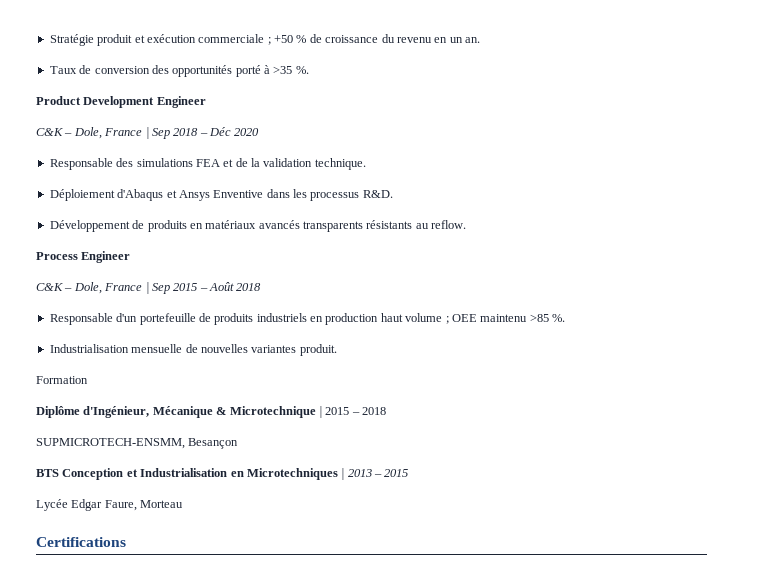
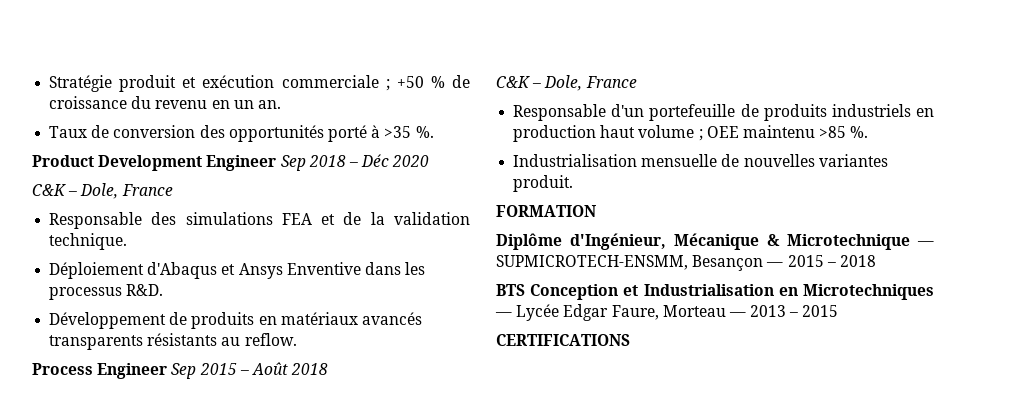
[36,127,260,139] // C&K – Dole, France | Sep 2018 – Déc 2020 -> [280,154,430,171] [32,183,173,199] Sep 2018 – Déc 2020 // C&K – Dole, France
[36,282,262,294] // C&K – Dole, France | Sep 2015 – Août 2018 -> [171,362,329,379] [496,75,637,91] Sep 2015 – Août 2018 // C&K – Dole, France
[36,376,88,384] Formation -> [496,205,596,217] FORMATION
[318,406,322,418] | -> [917,241,934,246] [496,255,784,271] — SUPMICROTECH-ENSMM, Besançon —
[36,438,239,449] // SUPMICROTECH-ENSMM, Besançon -> (876, 261) none
[341,468,409,480] [36,499,184,511] [36,537,126,547] | 2013 – 2015 // Lycée Edgar Faure, Morteau // Certifications -> [495,304,839,321] [496,334,630,346] — Lycée Edgar Faure, Morteau — 2013 – 2015 // CERTIFICATIONS

